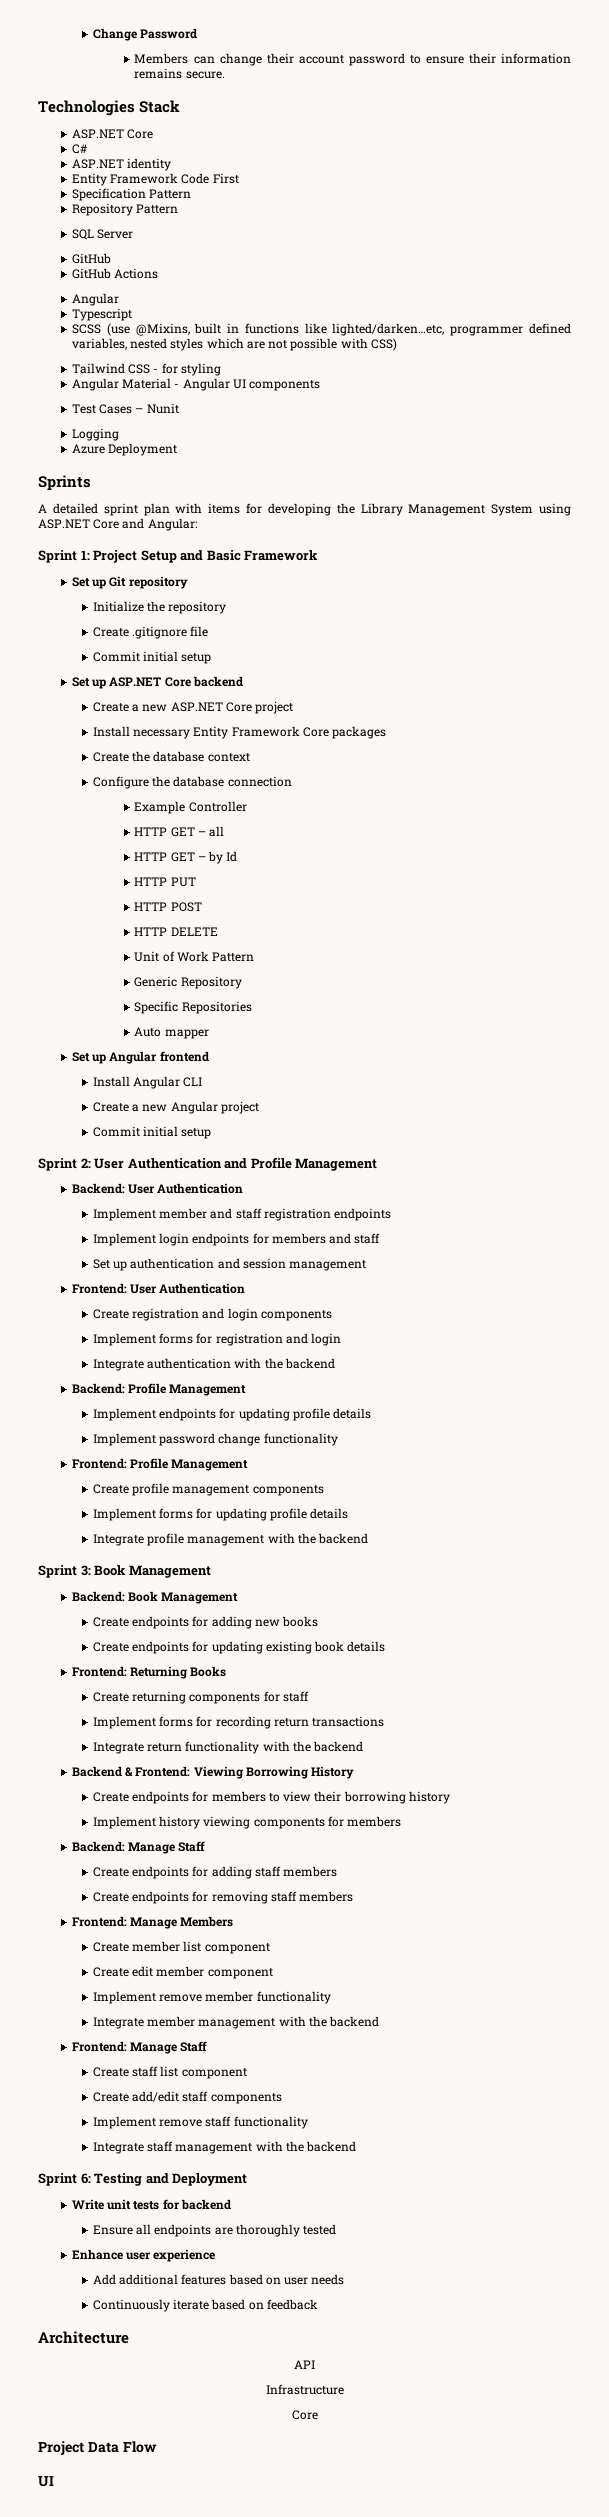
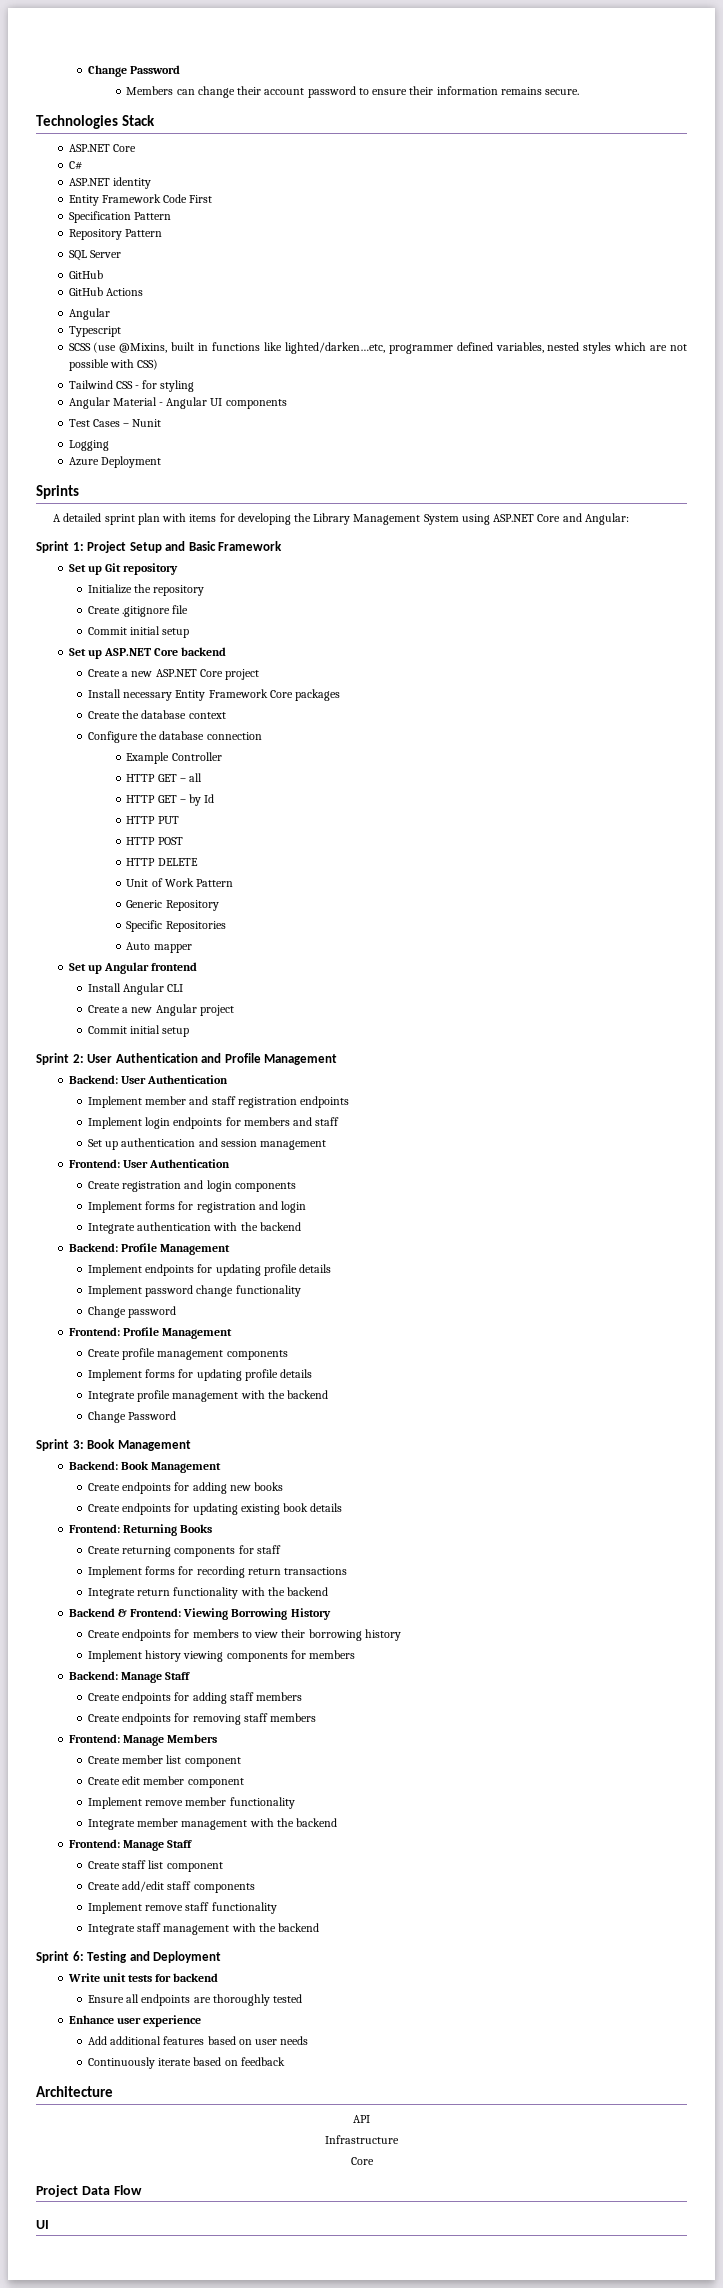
(338, 1439) none -> [87,1306,177,1318] // Change password
(369, 1538) none -> [87,1411,177,1423] // Change Password

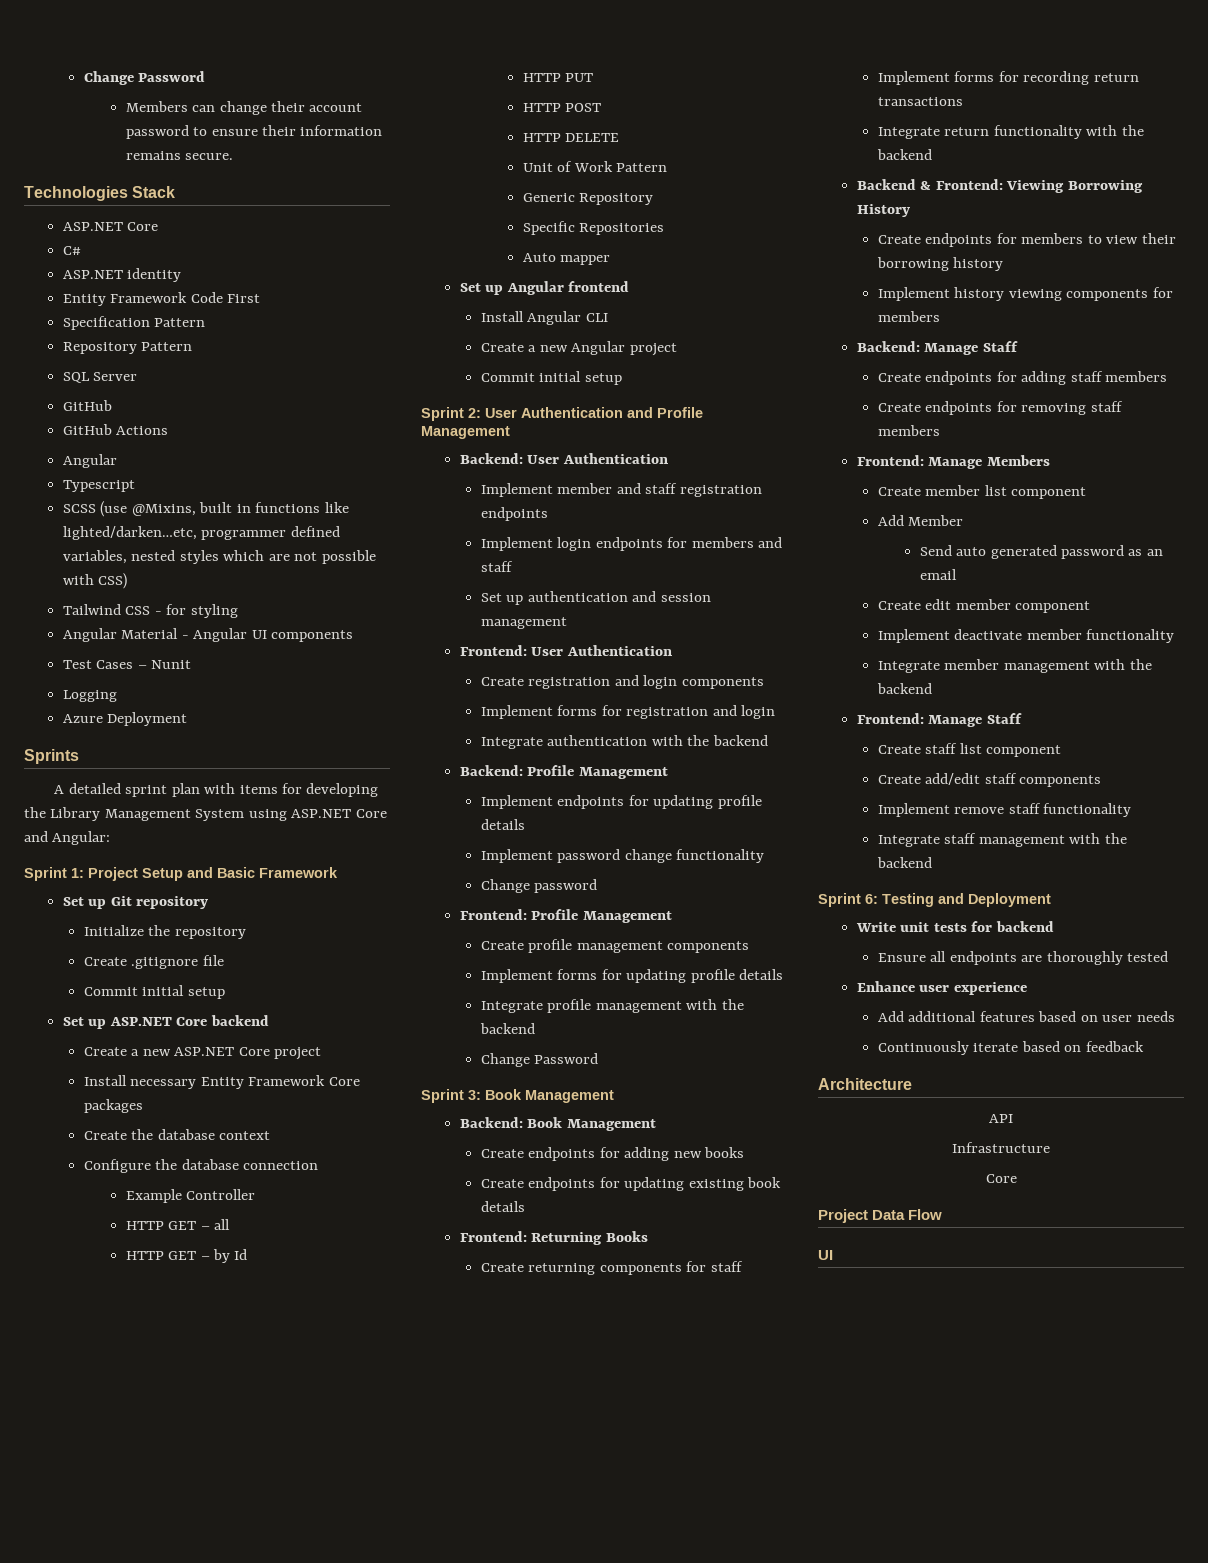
(241, 1762) none -> [877,515,964,526] [919,545,1163,559] [919,569,957,580] // Add Member // Send auto generated password as an email
[145,1800,184,1806] remove -> [954,629,1023,640] deactivate

